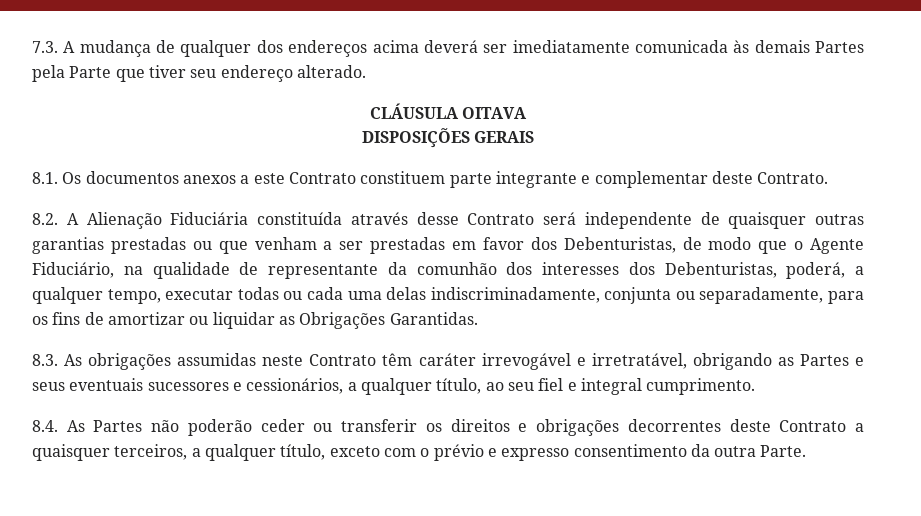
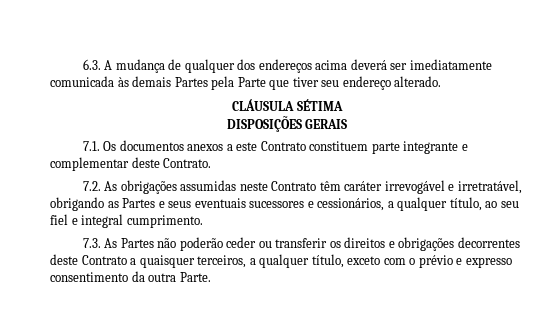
[32,41,58,53] 7.3. -> [82,59,101,70] 6.3.
[462,107,528,119] OITAVA -> [296,99,343,111] SÉTIMA
[32,172,58,184] 8.1. -> [82,141,100,151] 7.1.
[32,212,864,229] [32,237,864,254] [32,262,864,279] [32,287,865,304] [32,312,478,329] [32,354,58,366] 8.2. A Alienação Fiduciária constituída através desse Contrato será independente de quaisquer outras garantias prestadas ou que venham a ser prestadas em favor dos Debenturistas, de modo que o Agente Fiduciário, na qualidade de representante da comunhão dos interesses dos Debenturistas, poderá, a qualquer tempo, executar todas ou cada uma delas indiscriminadamente, conjunta ou separadamente, para os fins de amortizar ou liquidar as Obrigações Garantidas. // 8.3. -> [82,181,101,191] 7.2.
[32,420,58,432] 8.4. -> [82,238,101,248] 7.3.

